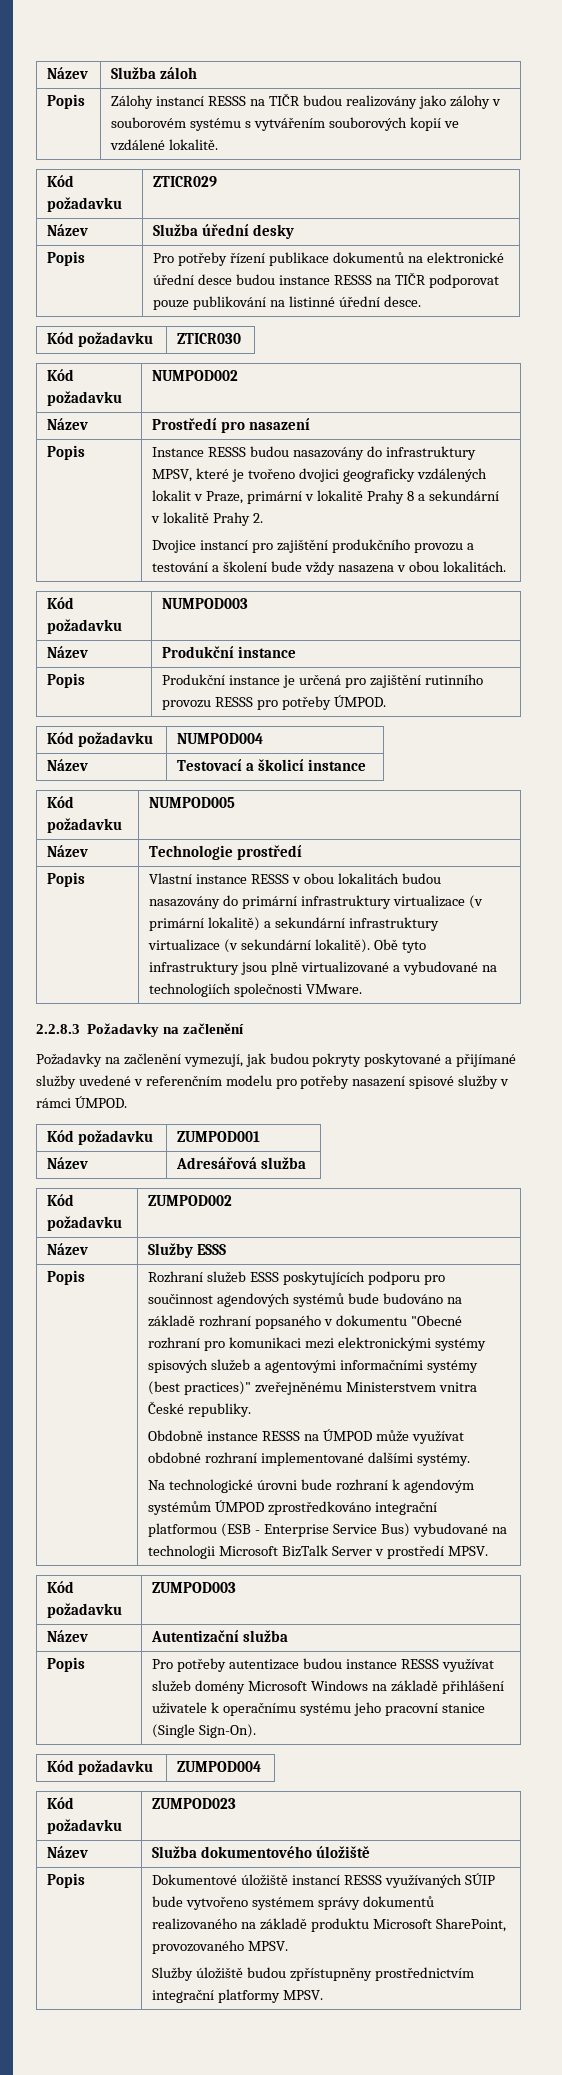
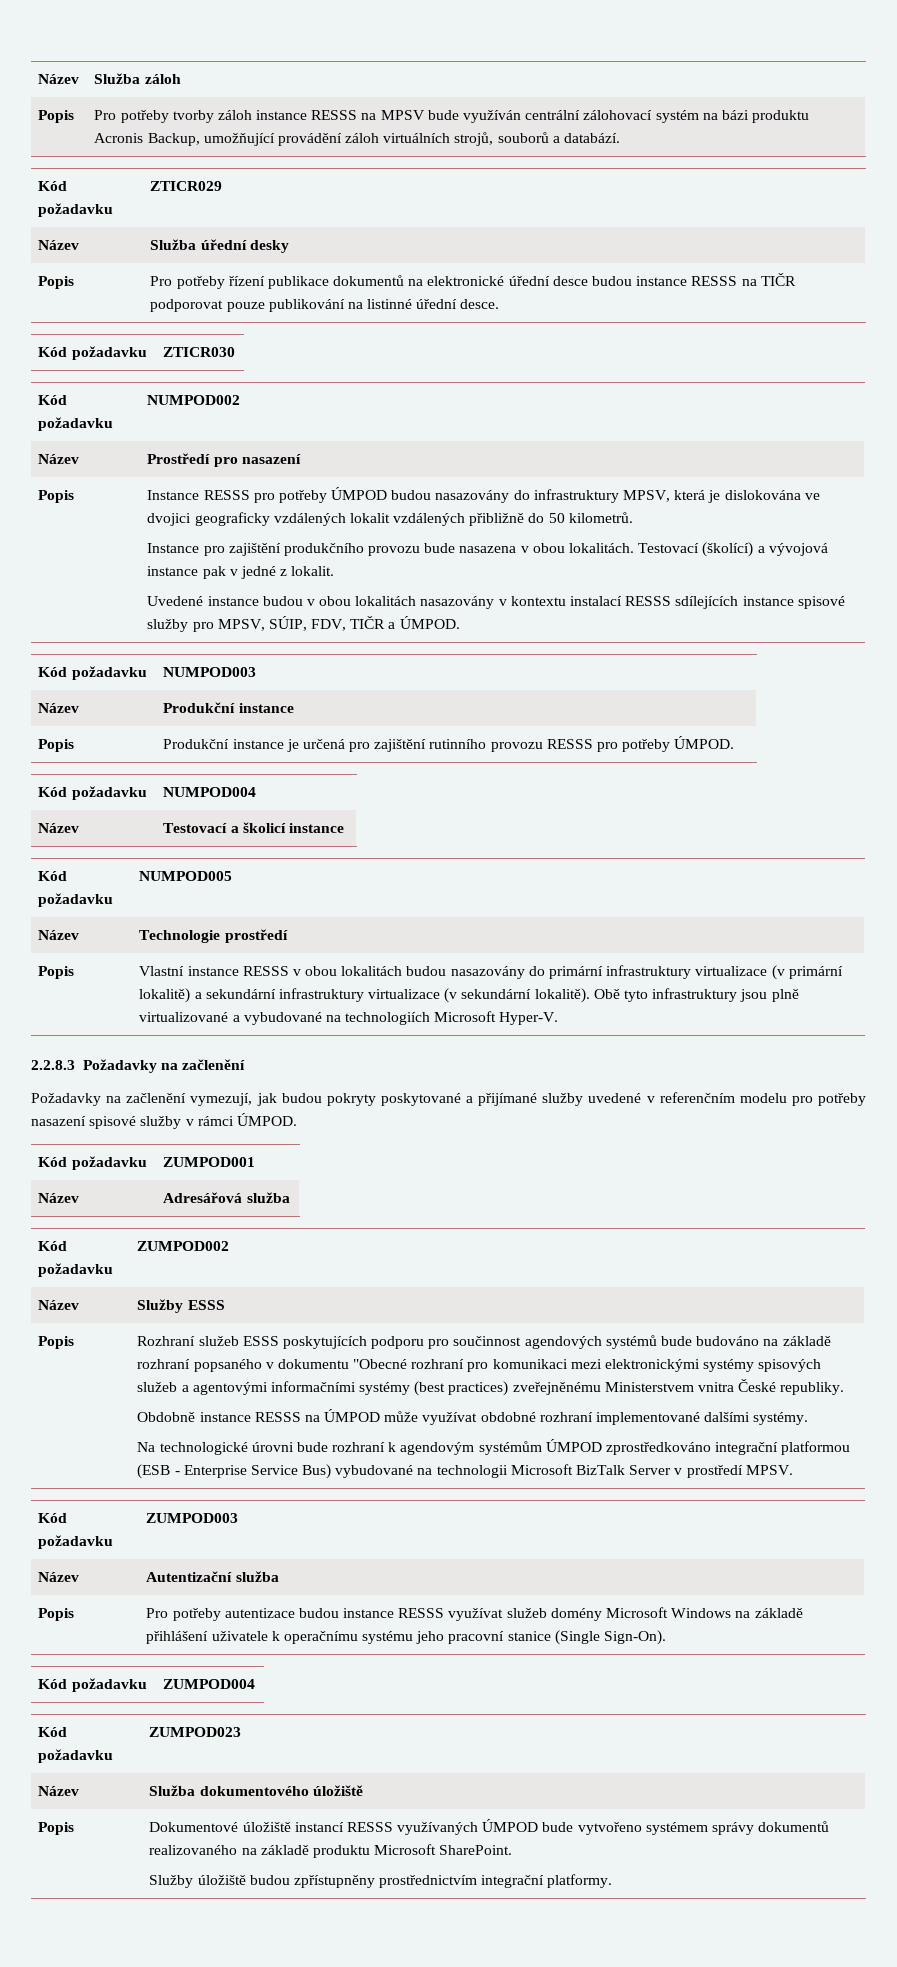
[111,93,501,109] [111,117,459,131] [110,139,219,151] Zálohy instancí RESSS na TIČR budou realizovány jako zálohy v souborovém systému s vytvářením souborových kopií ve vzdálené lokalitě. -> [94,110,810,123] [94,132,621,146] Pro potřeby tvorby záloh instance RESSS na MPSV bude využíván centrální zálohovací systém na bázi produktu Acronis Backup, umožňující provádění záloh virtuálních strojů, souborů a databází.
(247, 452) none -> [253,487,388,503] pro potřeby ÚMPOD
[196,468,487,482] [152,490,499,504] [151,512,264,526] [152,539,474,553] [152,561,506,575] které je tvořeno dvojici geograficky vzdálených lokalit v Praze, primární v lokalitě Prahy 8 a sekundární v lokalitě Prahy 2. // Dvojice instancí pro zajištění produkčního provozu a testování a školení bude vždy nasazena v obou lokalitách. -> [674,490,820,503] [147,512,633,526] [147,542,828,557] [147,566,335,579] [147,596,845,609] [147,616,460,632] která je dislokována ve dvojici geograficky vzdálených lokalit vzdálených přibližně do 50 kilometrů. // Instance pro zajištění produkčního provozu bude nasazena v obou lokalitách. Testovací (školící) a vývojová instance pak v jedné z lokalit. // Uvedené instance budou v obou lokalitách nasazovány v kontextu instalací RESSS sdílejících instance spisové služby pro MPSV, SÚIP, FDV, TIČR a ÚMPOD.
[234,983,363,997] společnosti VMware. -> [434,1011,559,1025] Microsoft Hyper-V.
[184,1381,252,1395] practices)" -> [448,1381,509,1396] practices)
[465,1873,496,1885] SÚIP -> [482,1819,539,1832] ÚMPOD
[436,1918,507,1932] [152,1940,289,1954] SharePoint, provozovaného MPSV. -> [439,1845,513,1855] SharePoint.
[218,1989,324,2003] platformy MPSV. -> [547,1874,613,1888] platformy.

